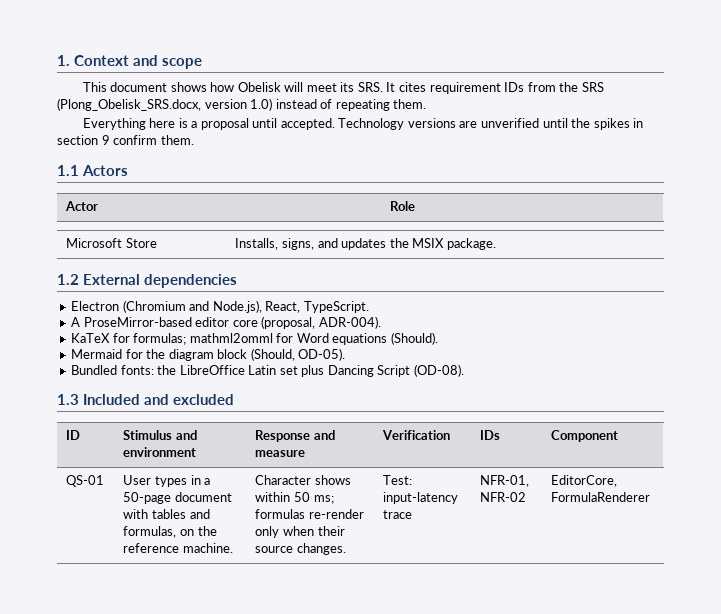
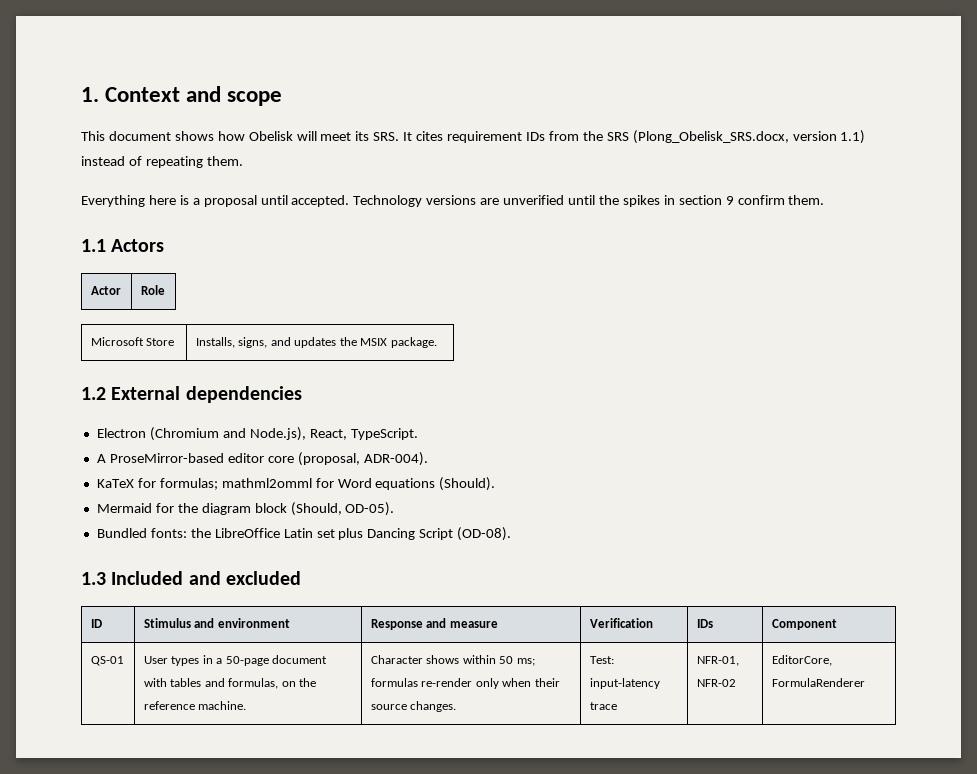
[250,98,273,111] 1.0) -> [840,130,866,144] 1.1)

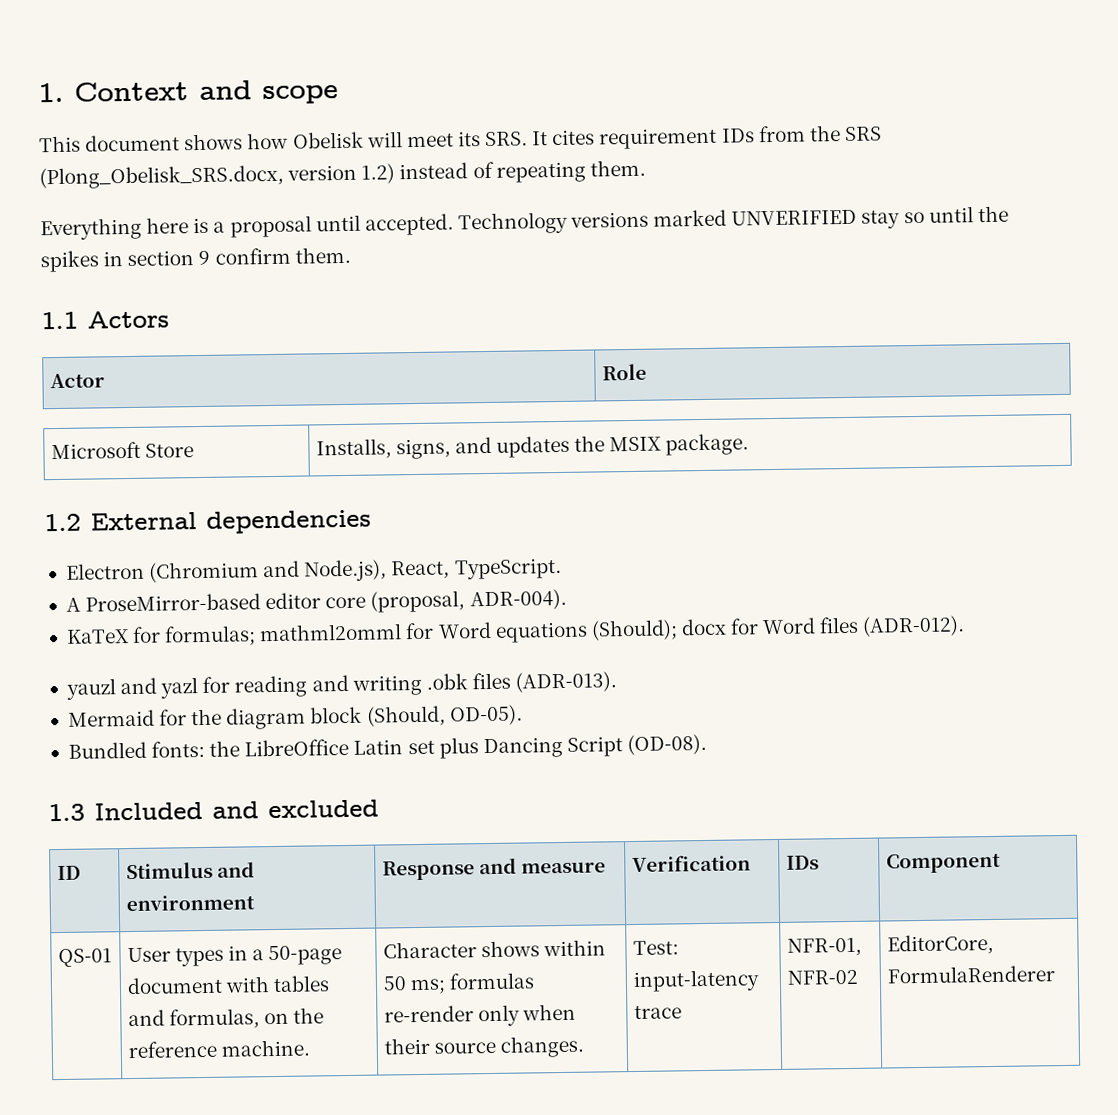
[840,130,866,144] 1.1) -> [361,163,396,184] 1.2)
[480,195,565,205] are unverified -> [653,209,925,229] marked UNVERIFIED stay so
[439,477,496,491] (Should). -> [590,615,966,641] [65,671,618,700] (Should); docx for Word files (ADR-012). // yauzl and yazl for reading and writing .obk files (ADR-013).

